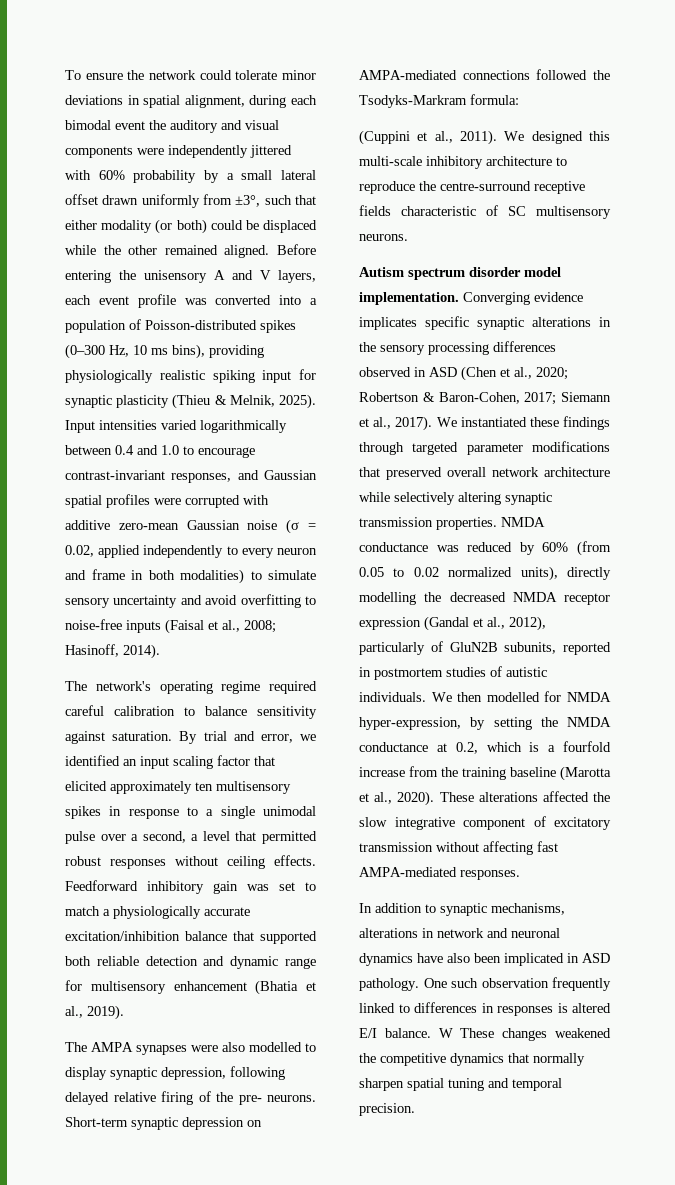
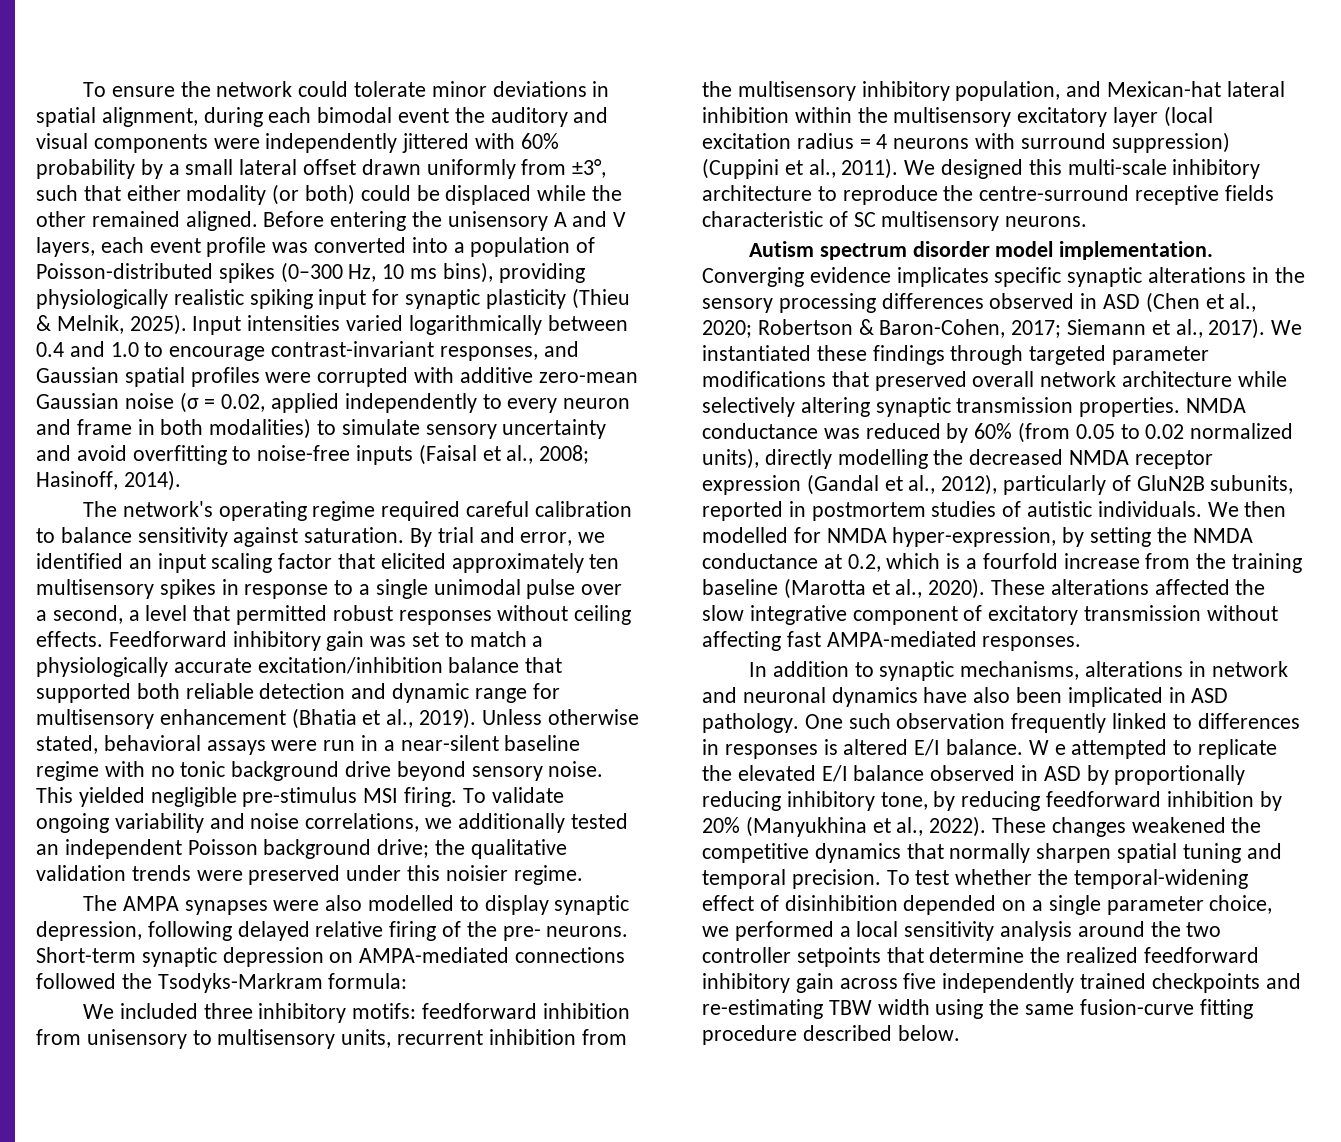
(124, 1012) none -> [481,709,639,725] [36,735,581,755] [36,761,604,781] [36,787,564,807] [36,813,628,833] [36,839,567,859] [36,865,583,885] Unless otherwise stated, behavioral assays were run in a near-silent baseline regime with no tonic background drive beyond sensory noise. This yielded negligible pre-stimulus MSI firing. To validate ongoing variability and noise correlations, we additionally tested an independent Poisson background drive; the qualitative validation trends were preserved under this noisier regime.
(519, 99) none -> [83,1003,630,1023] [36,1029,627,1049] [702,81,1285,101] [702,106,1213,127] [702,132,1230,153] We included three inhibitory motifs: feedforward inhibition from unisensory to multisensory units, recurrent inhibition from the multisensory inhibitory population, and Mexican-hat lateral inhibition within the multisensory excitatory layer (local excitation radius = 4 neurons with surround suppression)
(453, 1033) none -> [1054,739,1278,759] [702,765,1246,785] [702,791,1282,811] [702,816,987,837] e attempted to replicate the elevated E/I balance observed in ASD by proportionally reducing inhibitory tone, by reducing feedforward inhibition by 20% (Manyukhina et al., 2022).
(415, 1109) none -> [886,869,1248,889] [702,895,1273,915] [702,921,1222,941] [702,947,1259,967] [702,973,1301,993] [702,999,1253,1019] [702,1025,960,1045] To test whether the temporal-widening effect of disinhibition depended on a single parameter choice, we performed a local sensitivity analysis around the two controller setpoints that determine the realized feedforward inhibitory gain across five independently trained checkpoints and re-estimating TBW width using the same fusion-curve fitting procedure described below.

